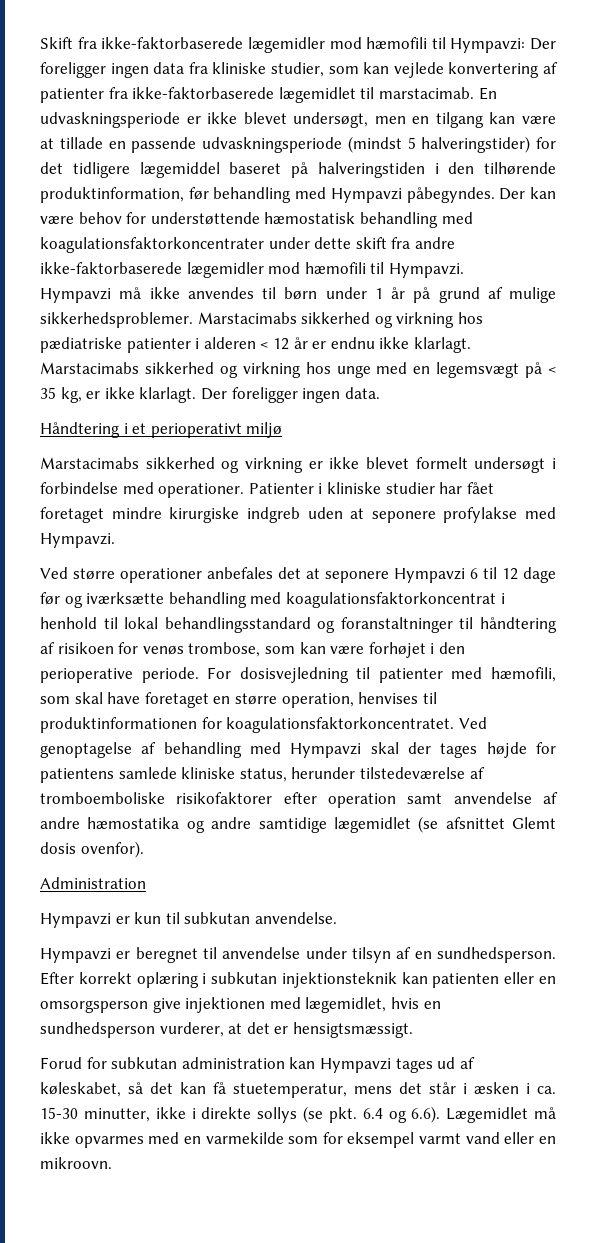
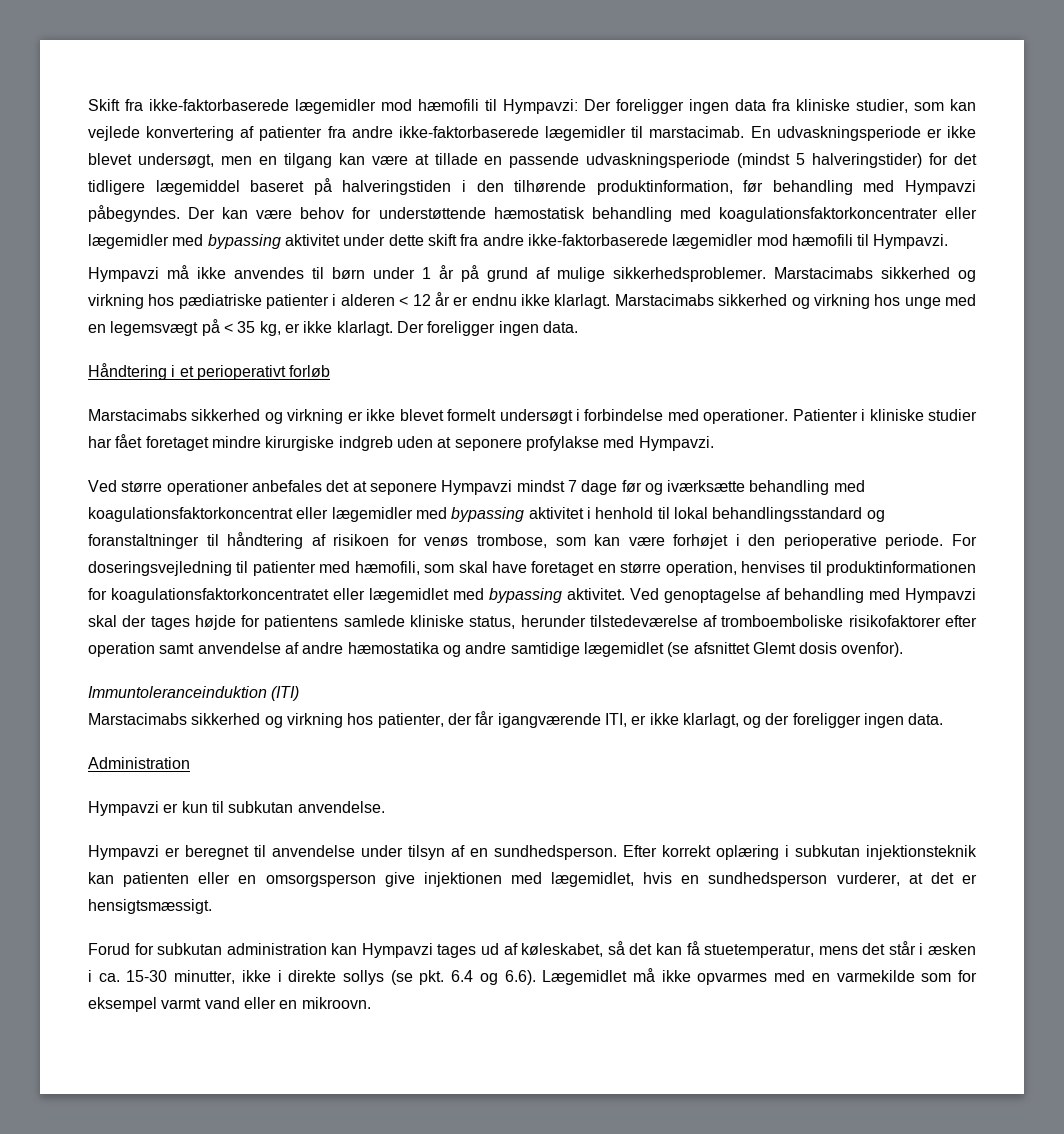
[132,87,356,103] ikke-faktorbaserede lægemidlet -> [351,126,627,141] andre ikke-faktorbaserede lægemidler
(264, 245) none -> [945,207,978,219] [88,234,340,249] eller lægemidler med bypassing aktivitet
[246,422,283,438] miljø -> [289,365,331,377] forløb
[470,567,518,580] 6 til 12 -> [516,480,577,492] mindst 7
(496, 600) none -> [296,507,584,522] eller lægemidler med bypassing aktivitet
[239,667,349,683] dosisvejledning -> [88,561,232,576] doseringsvejledning
[226,717,455,733] koagulationsfaktorkoncentratet. -> [111,588,625,603] koagulationsfaktorkoncentratet eller lægemidlet med bypassing aktivitet.
(144, 849) none -> [88,686,300,701] [88,711,944,728] // Immuntoleranceinduktion (ITI) // Marstacimabs sikkerhed og virkning hos patienter, der får igangværende ITI, er ikke klarlagt, og der foreligger ingen data.

